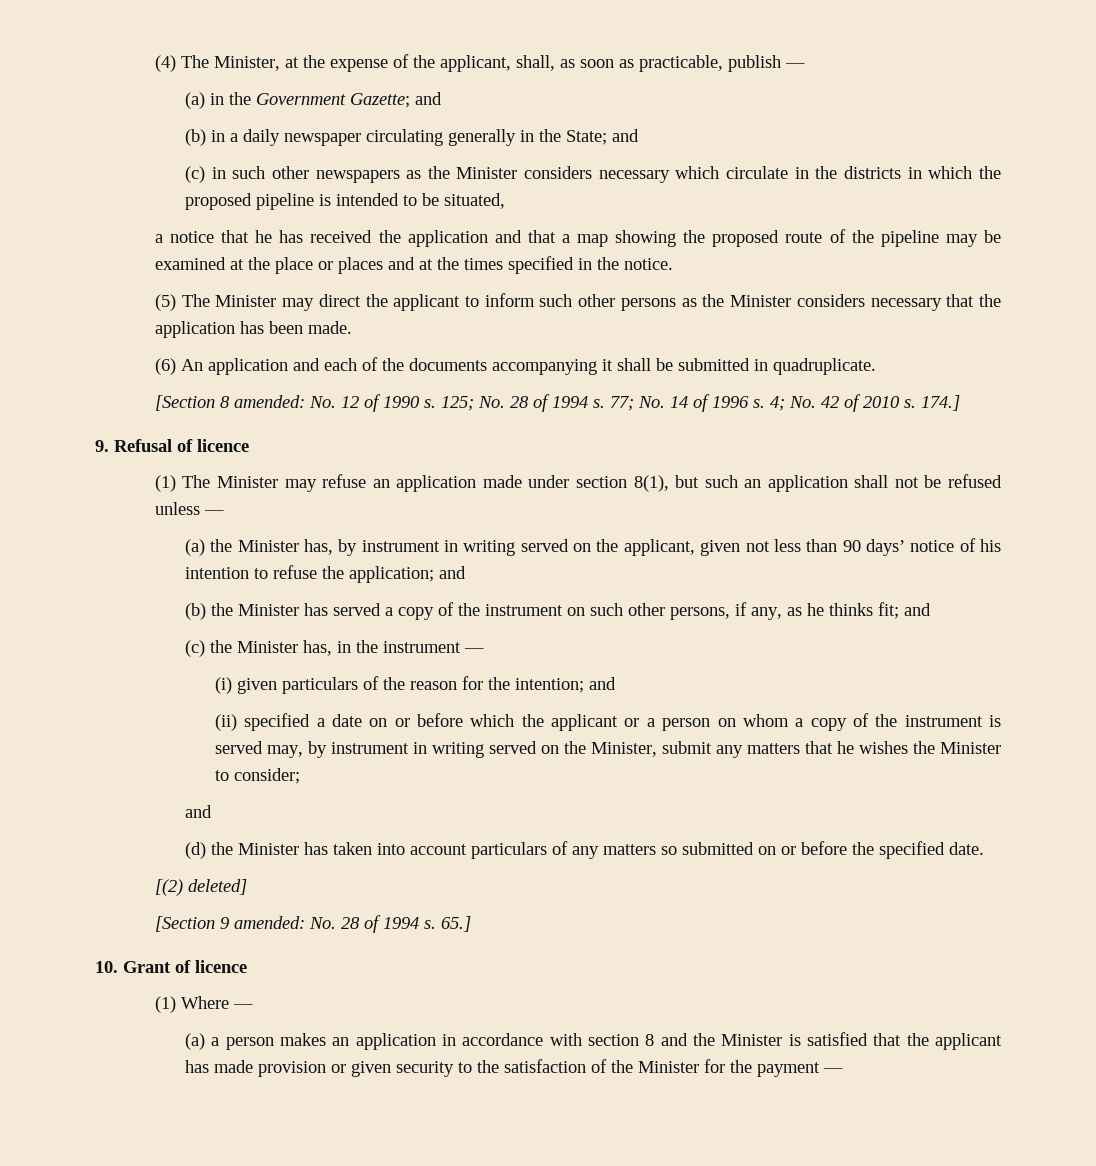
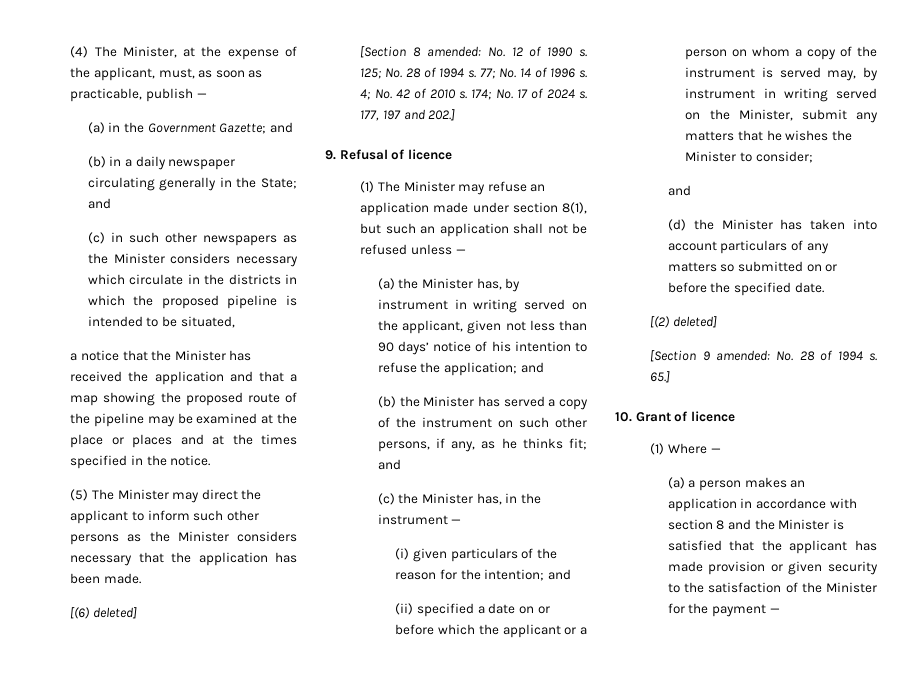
[515,55,555,71] shall, -> [158,68,195,79] must,
[255,230,273,243] he -> [151,350,226,361] the Minister
[154,357,876,375] (6) An application and each of the documents accompanying it shall be submitted in quadruplicate. -> [70,607,137,619] [(6) deleted]
[920,395,960,411] 174.] -> [471,88,588,100] [360,109,456,121] 174; No. 17 of 2024 s. 177, 197 and 202.]

